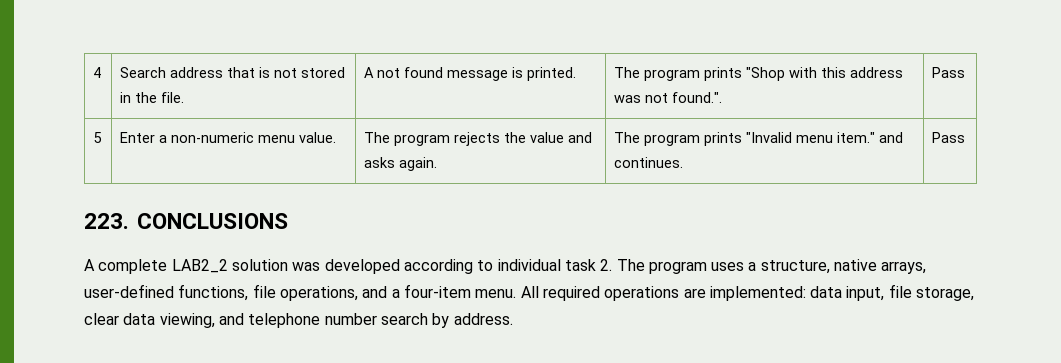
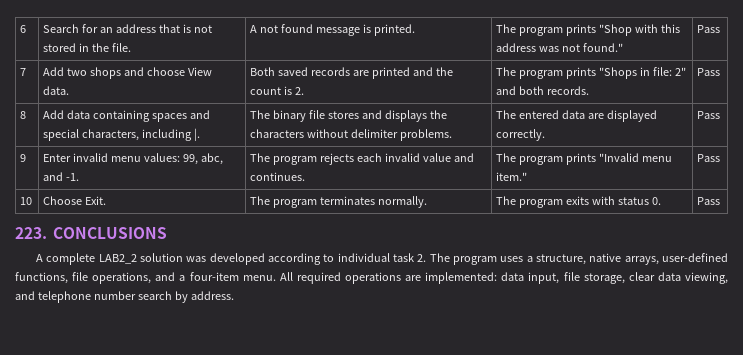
[93,67,102,78] 4 -> [20,25,27,33] 6
(167, 72) none -> [82,24,114,33] for an
[672,92,723,103] [932,67,966,78] [93,132,103,143] [120,132,337,143] [364,132,593,146] [364,157,438,171] found.". | Pass // 5 | Enter a non-numeric menu value. | The program rejects the value and asks again. -> [583,43,624,52] [697,25,721,33] [20,68,27,76] [43,67,213,79] [43,86,70,95] [250,67,454,79] [250,86,305,95] [496,67,687,79] [496,86,590,95] [697,68,721,76] [20,111,27,119] [43,110,211,122] [43,128,201,141] [250,110,448,122] [250,129,453,141] [496,110,658,122] [496,129,546,141] [697,111,721,119] [20,154,27,162] [43,153,224,165] [43,172,80,181] [250,153,475,165] [250,172,306,181] found." | Pass // 7 | Add two shops and choose View data. | Both saved records are printed and the count is 2. | The program prints "Shops in file: 2" and both records. | Pass // 8 | Add data containing spaces and special characters, including |. | The binary file stores and displays the characters without delimiter problems. | The entered data are displayed correctly. | Pass // 9 | Enter invalid menu values: 99, abc, and -1. | The program rejects each invalid value and continues.
[879,132,904,143] [614,157,684,168] and continues. -> [697,154,721,162] [20,197,33,205] [43,196,107,205] [250,196,428,208] [496,196,662,208] | Pass // 10 | Choose Exit. | The program terminates normally. | The program exits with status 0.

